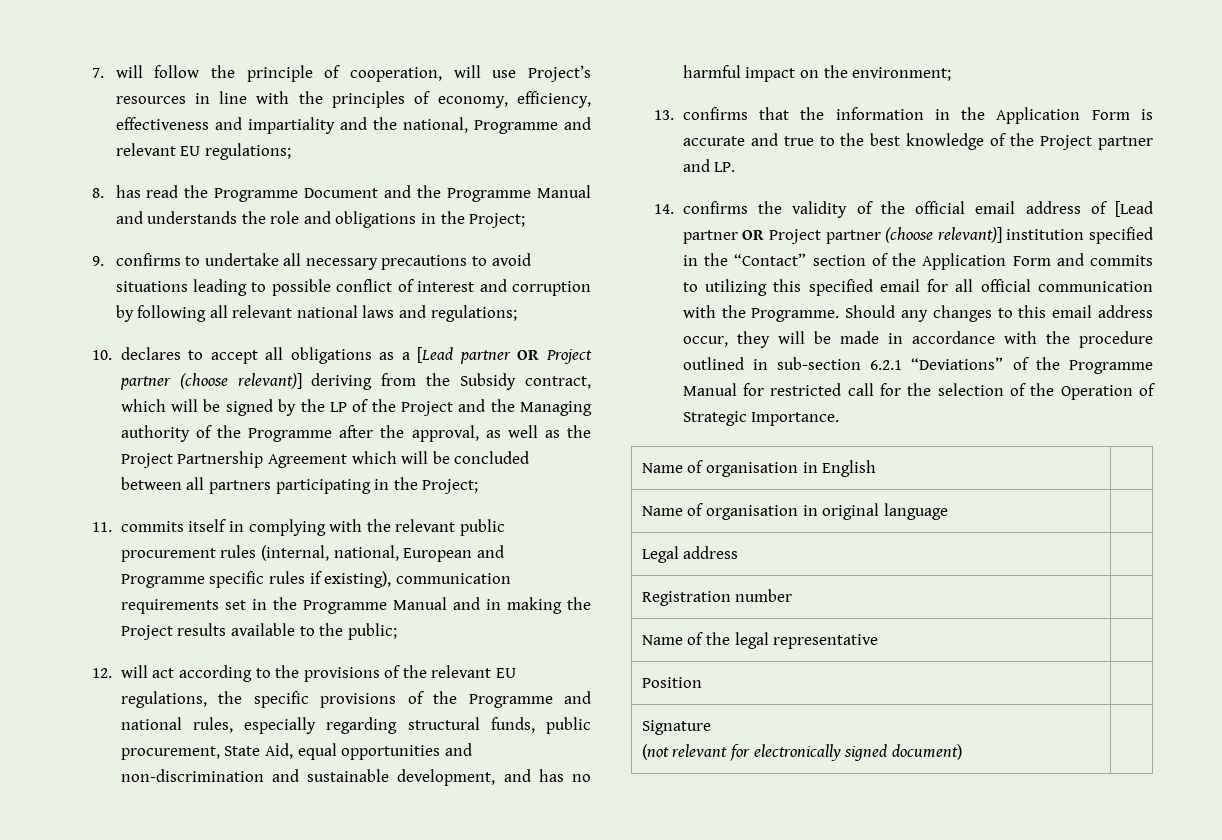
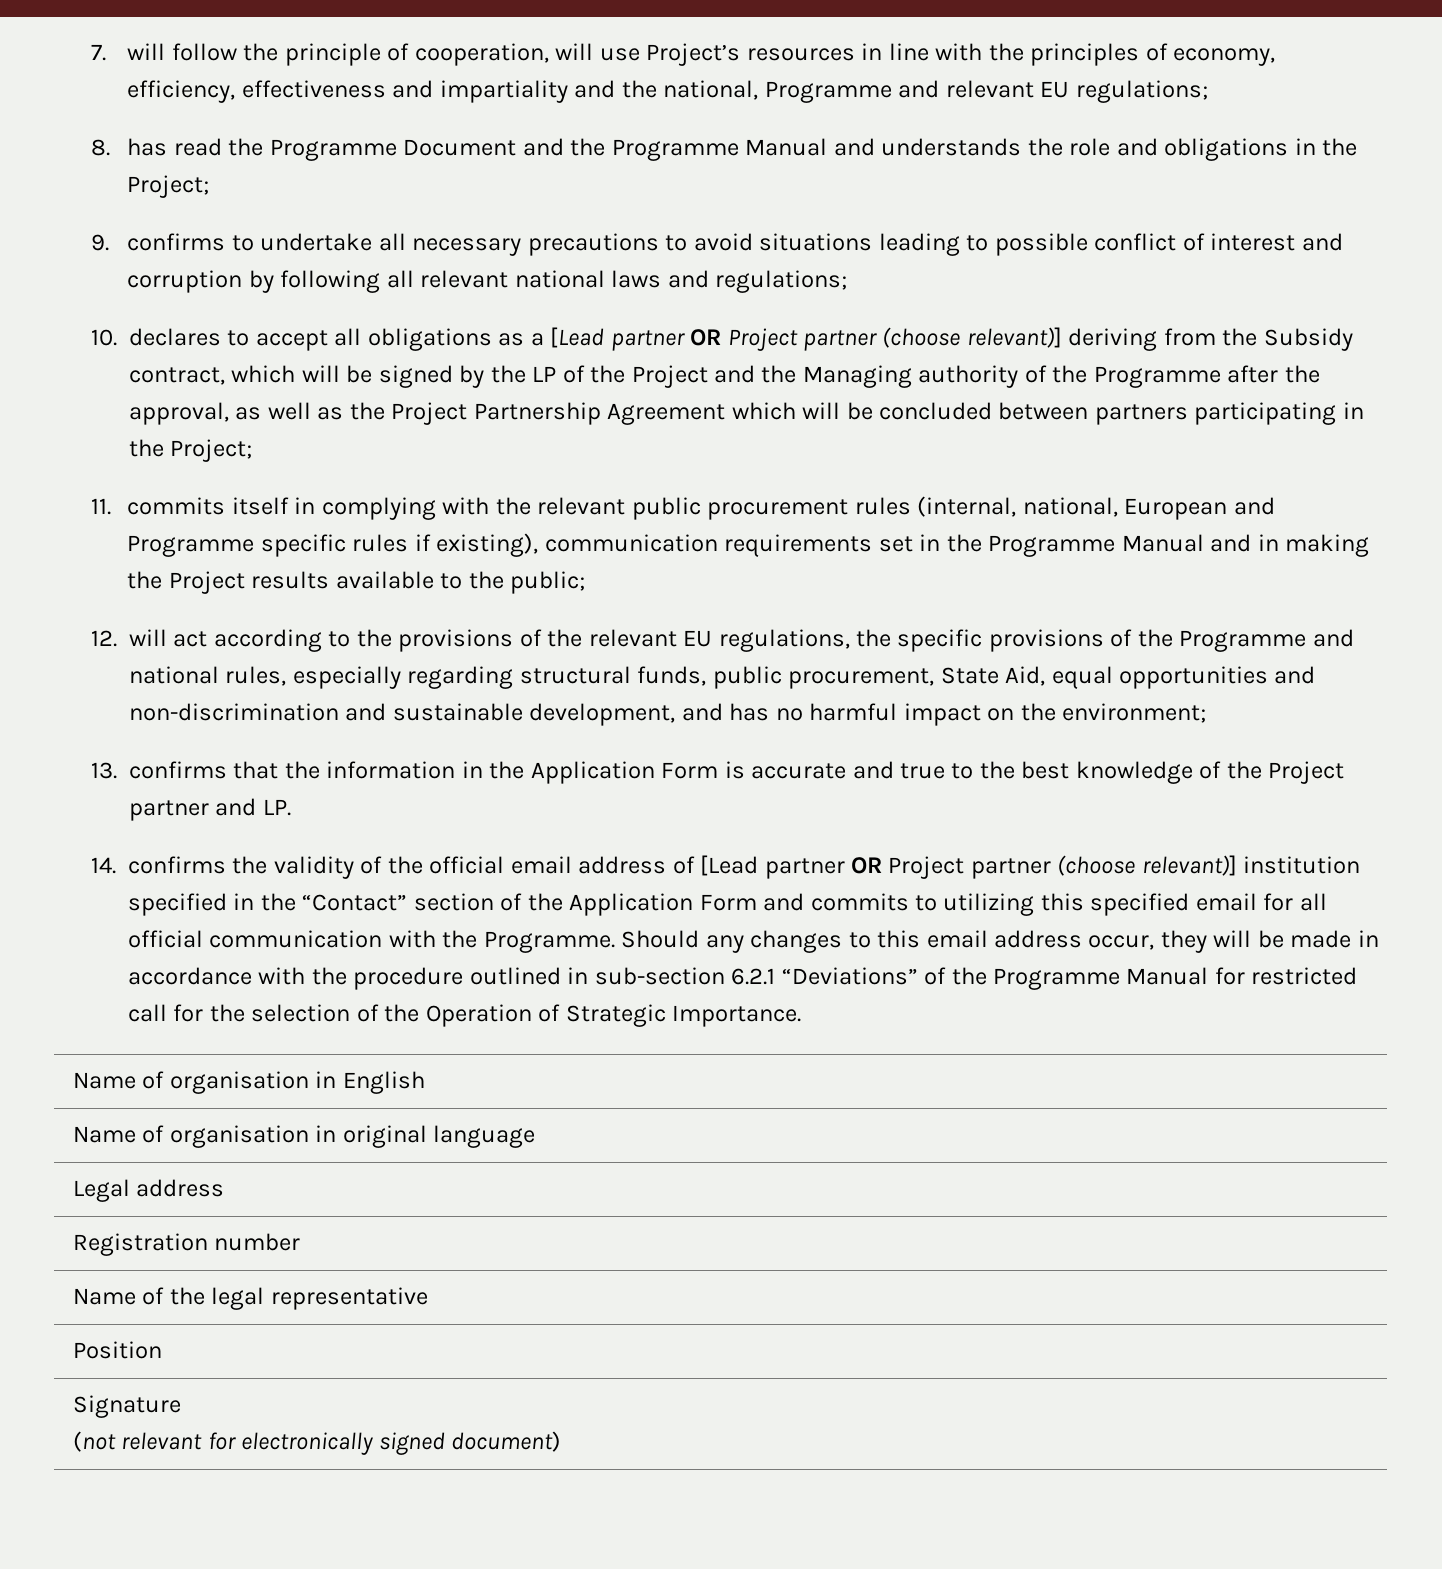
[186,477,205,490] all -> (1089, 411) none

